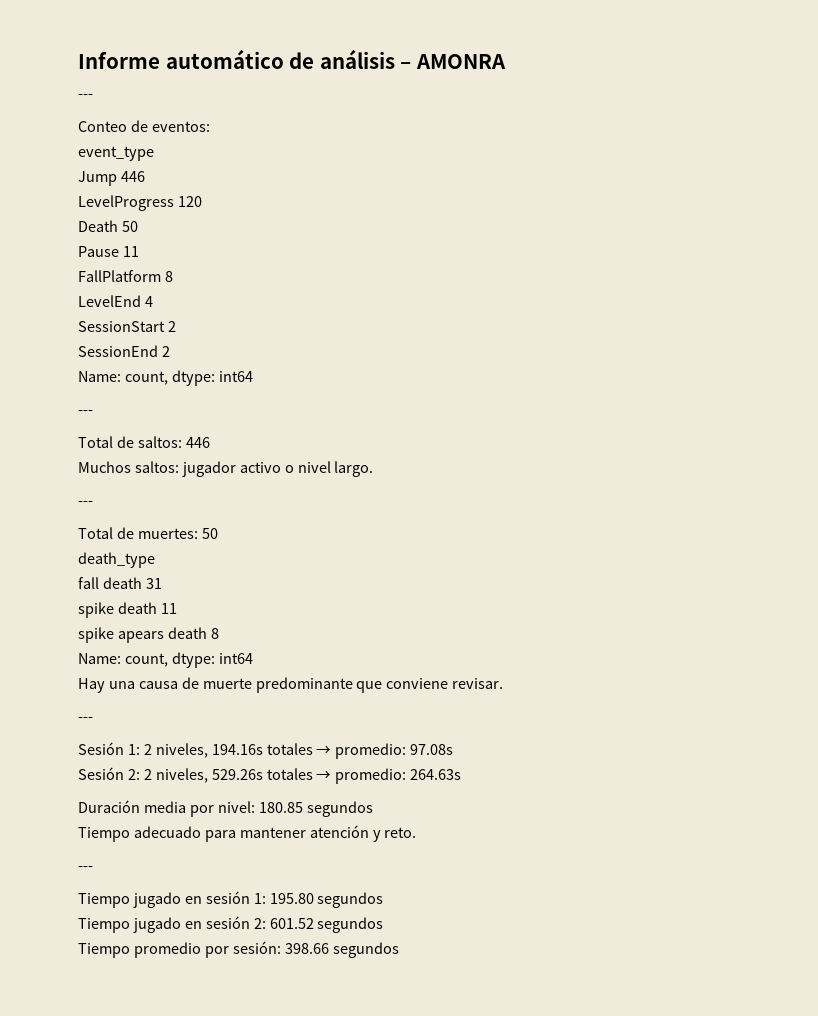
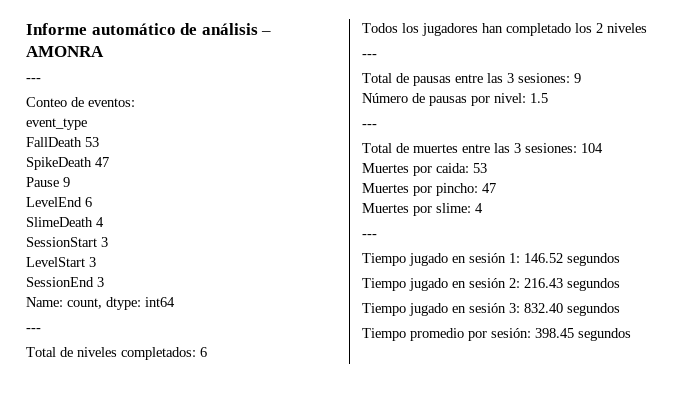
[78,171,145,186] [78,195,202,211] [78,220,138,232] [78,246,139,257] [78,270,173,282] Jump 446 // LevelProgress 120 // Death 50 // Pause 11 // FallPlatform 8 -> [26,137,99,147] [26,157,109,170] [26,177,70,187] FallDeath 53 // SpikeDeath 47 // Pause 9
(141, 301) none -> [85,197,92,207] [26,217,93,227] 6 // SlimeDeath
[167,321,176,332] 2 -> [101,237,108,247] [26,257,96,267] 3 // LevelStart 3
[161,346,170,357] 2 -> [97,277,104,287] 3
[137,436,210,448] [78,461,374,477] [78,501,93,506] [78,527,218,539] [78,552,155,568] [78,577,162,589] [78,602,177,618] [78,627,219,643] [78,652,253,668] [78,677,504,693] [78,717,93,722] [78,742,454,759] [78,767,462,784] [78,800,373,817] [78,825,417,842] saltos: 446 // Muchos saltos: jugador activo o nivel largo. // --- // Total de muertes: 50 // death_type // fall death 31 // spike death 11 // spike apears death 8 // Name: count, dtype: int64 // Hay una causa de muerte predominante que conviene revisar. // --- // Sesión 1: 2 niveles, 194.16s totales → promedio: 97.08s // Sesión 2: 2 niveles, 529.26s totales → promedio: 264.63s // Duración media por nivel: 180.85 segundos // Tiempo adecuado para mantener atención y reto. -> [77,347,207,360] [362,23,647,36] [362,54,377,58] [362,73,581,86] [362,93,548,106] [362,124,377,128] [362,143,603,153] [362,163,487,176] [362,183,496,196] [362,203,483,216] niveles completados: 6 // Todos los jugadores han completado los 2 niveles // --- // Total de pausas entre las 3 sesiones: 9 // Número de pausas por nivel: 1.5 // --- // Total de muertes entre las 3 sesiones: 104 // Muertes por caida: 53 // Muertes por pincho: 47 // Muertes por slime: 4
[269,893,314,904] 195.80 -> [524,253,563,263] 146.52
[269,918,314,929] 601.52 -> [524,278,620,291] [362,303,563,316] 216.43 segundos // Tiempo jugado en sesión 3: 832.40
[284,943,329,954] 398.66 -> [535,328,574,338] 398.45

